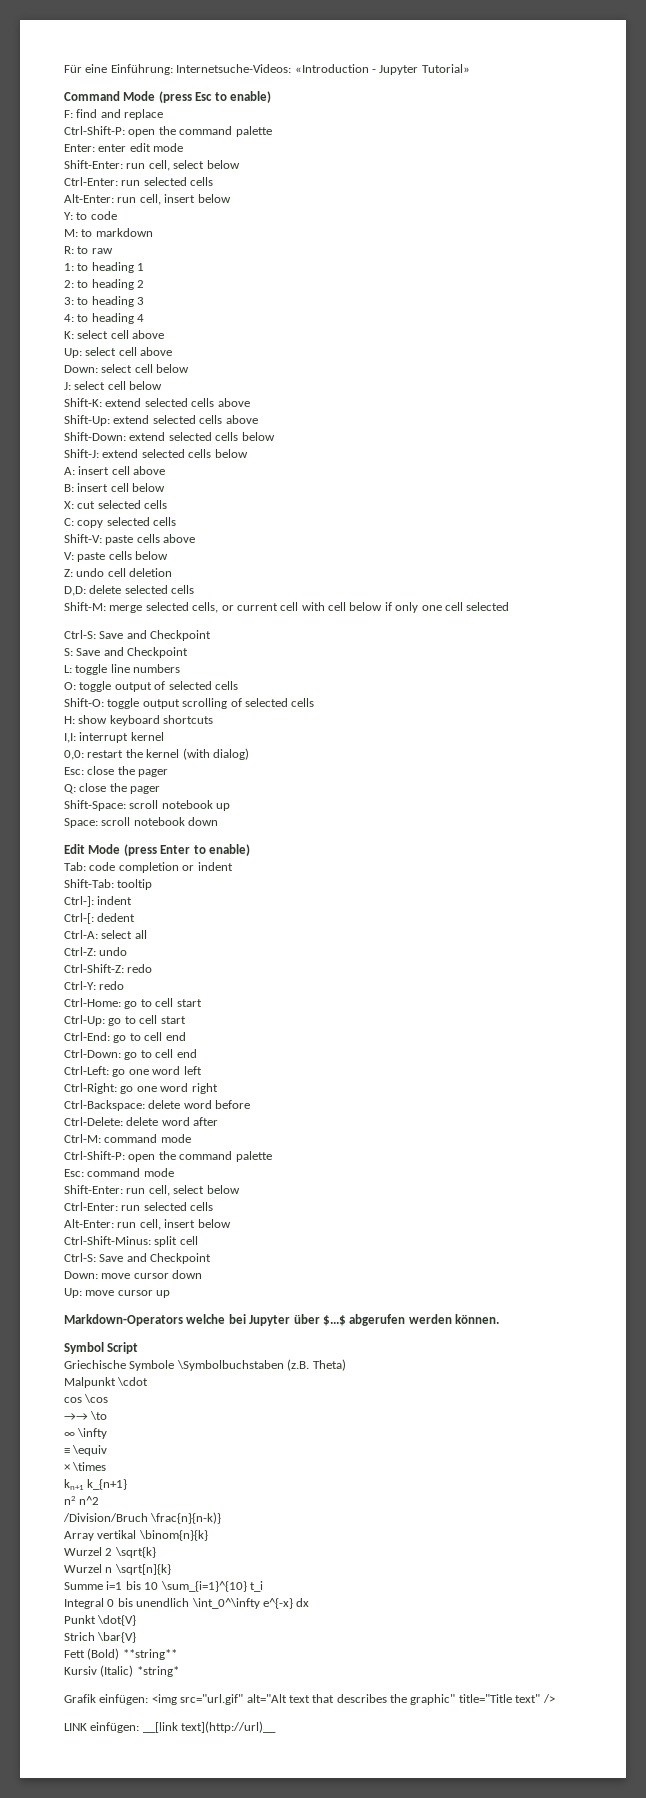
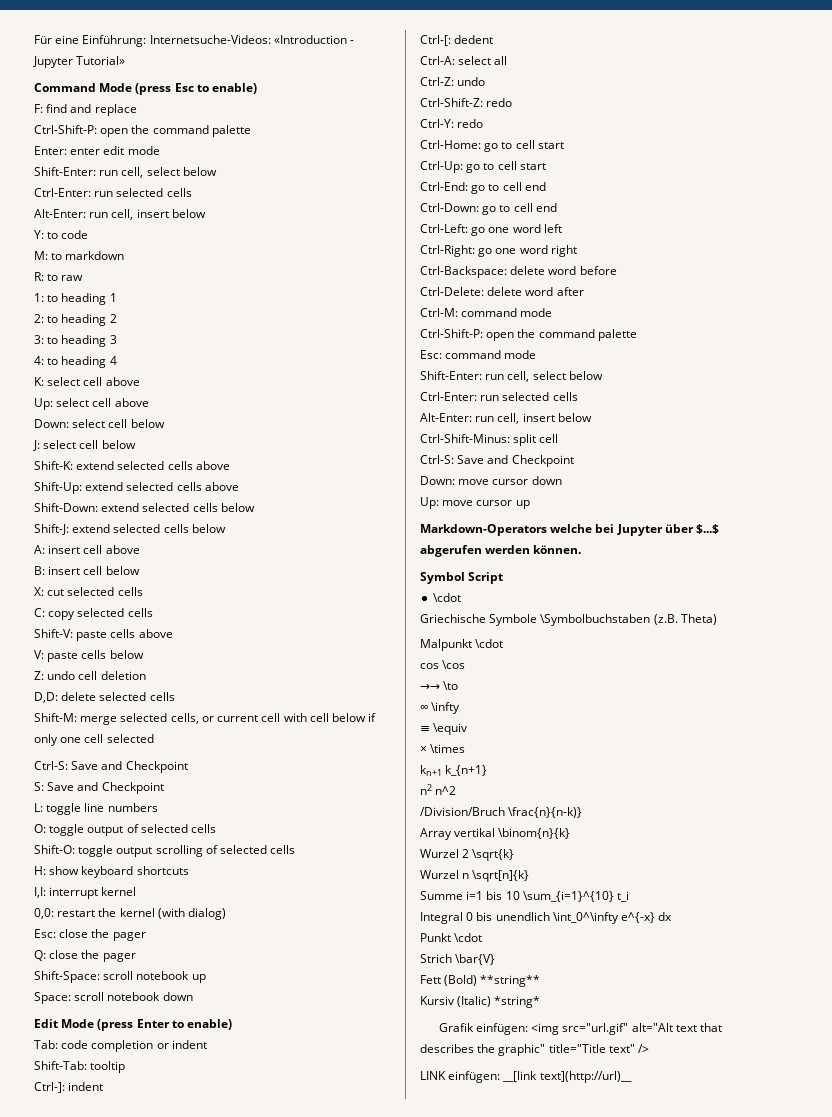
(139, 1348) none -> [433,593,462,602] // \cdot
[97,1615,137,1626] \dot{V} -> [454,933,483,942] \cdot

